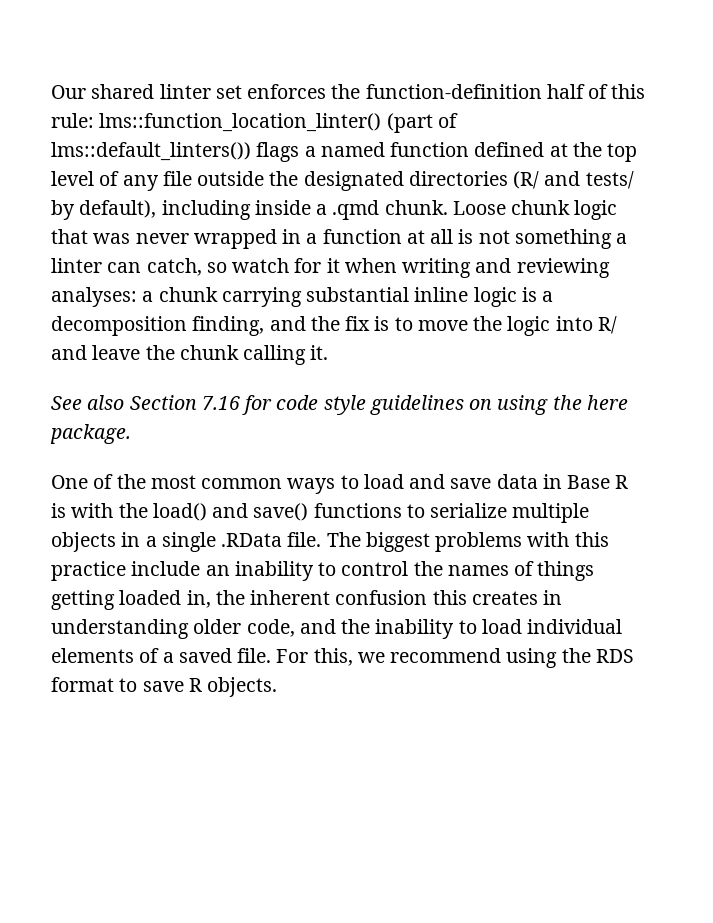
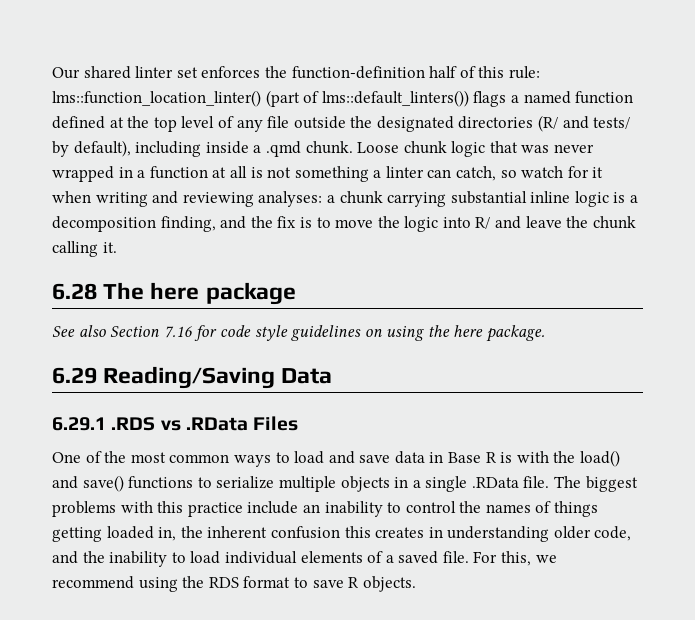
(329, 352) none -> [52,282,296,305] // 6.28 The here package
(131, 434) none -> [52,366,333,389] [52,416,299,431] // 6.29 Reading/Saving Data // 6.29.1 .RDS vs .RData Files

